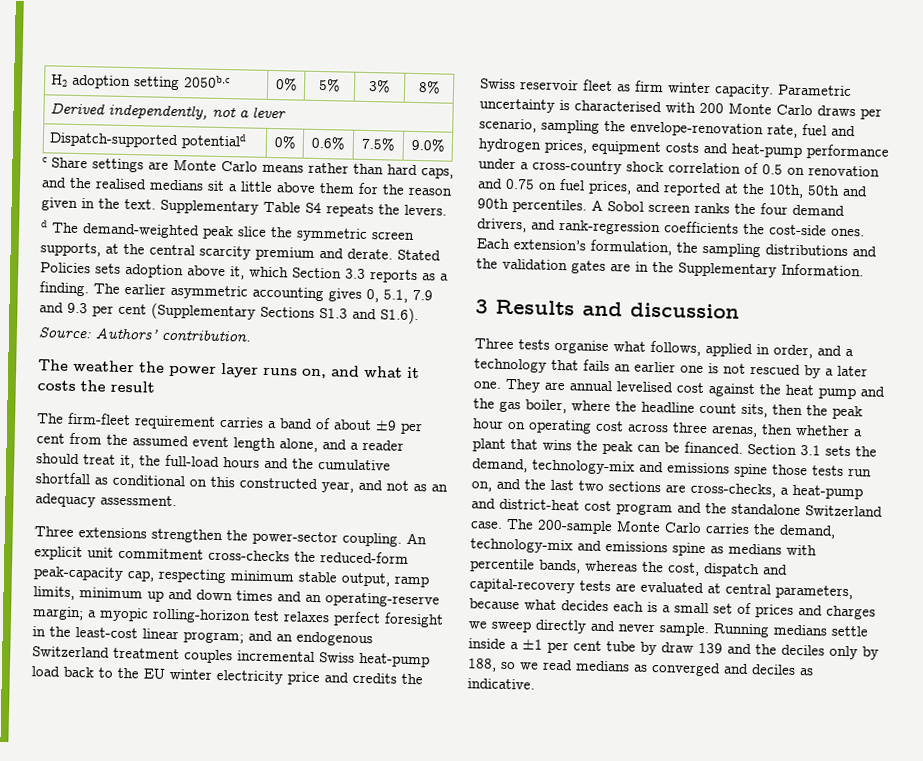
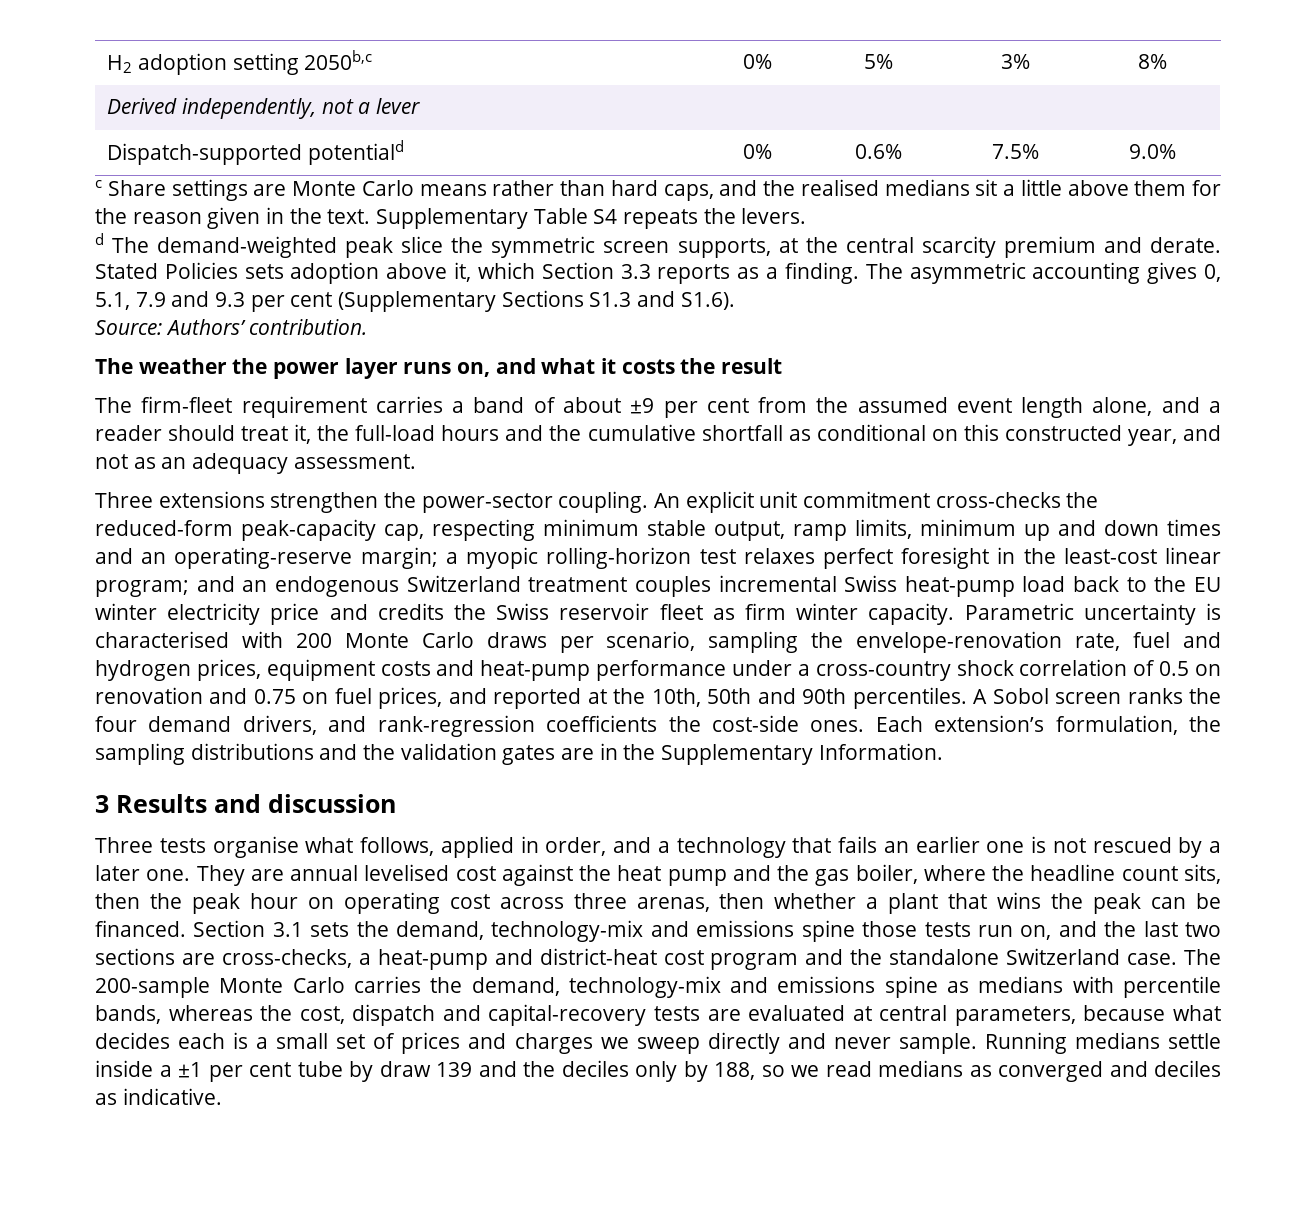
[124,283,166,295] earlier -> (903, 271) none

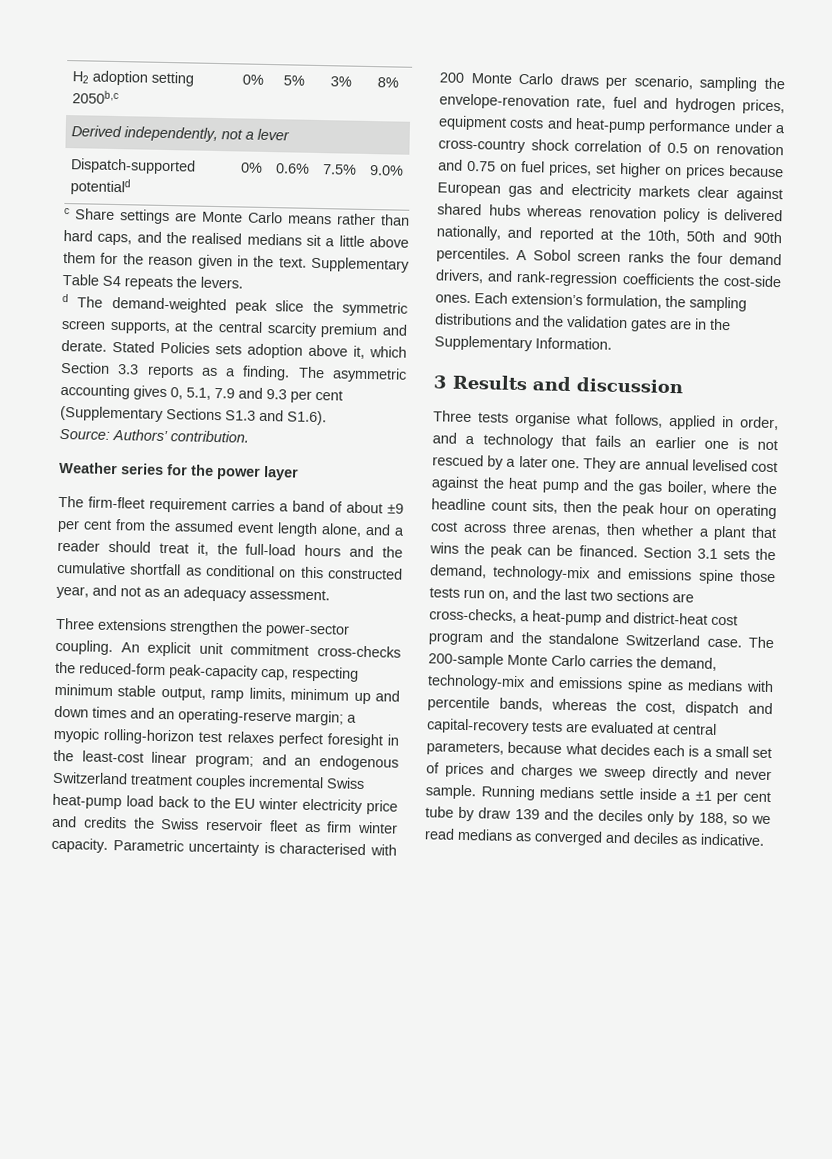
[95,358,227,374] The weather -> [59,461,188,476] Weather series for
[403,358,783,377] runs on, and what it costs the result -> (299, 473) none
(443, 698) none -> [596,162,784,179] [437,182,783,203] [437,203,783,223] [436,225,501,241] set higher on prices because European gas and electricity markets clear against shared hubs whereas renovation policy is delivered nationally,

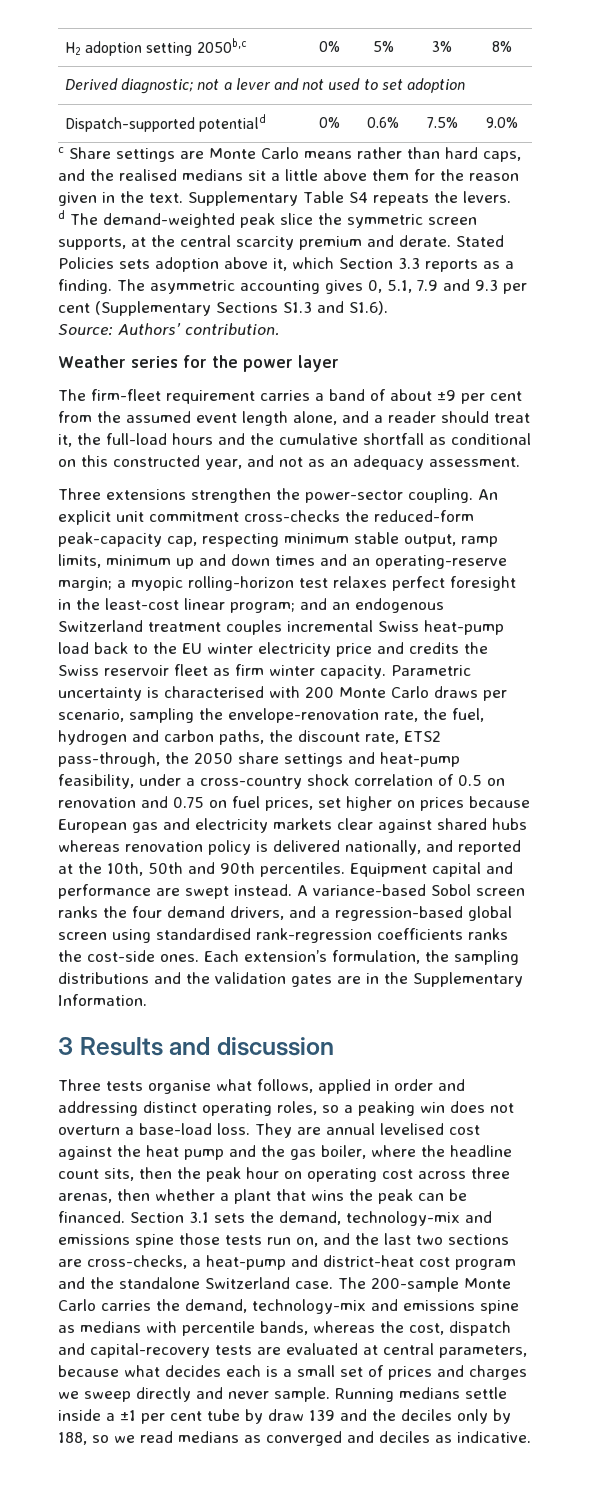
[124,126,219,143] independently, -> [121,78,194,94] diagnostic;
(291, 134) none -> [274,78,465,93] and not used to set adoption
[612,96,785,115] [438,115,545,131] fuel and hydrogen prices, equipment costs -> [423,708,484,722] [58,730,441,745] [58,752,343,767] the fuel, hydrogen and carbon paths, the discount rate, ETS2 pass-through, the 2050 share settings
[648,119,732,136] performance -> [58,774,134,789] feasibility,
[516,249,528,261] A -> [350,862,513,877] [58,884,426,899] Equipment capital and performance are swept instead. A variance-based
(514, 276) none -> [321,906,512,921] [58,928,251,943] a regression-based global screen using standardised
(695, 279) none -> [468,928,508,940] ranks
[740,416,779,431] [432,432,779,451] [432,454,580,470] order, and a technology that fails an earlier one is not rescued by a later one. -> [394,1079,465,1091] [58,1101,514,1116] [58,1123,250,1135] order and addressing distinct operating roles, so a peaking win does not overturn a base-load loss.

